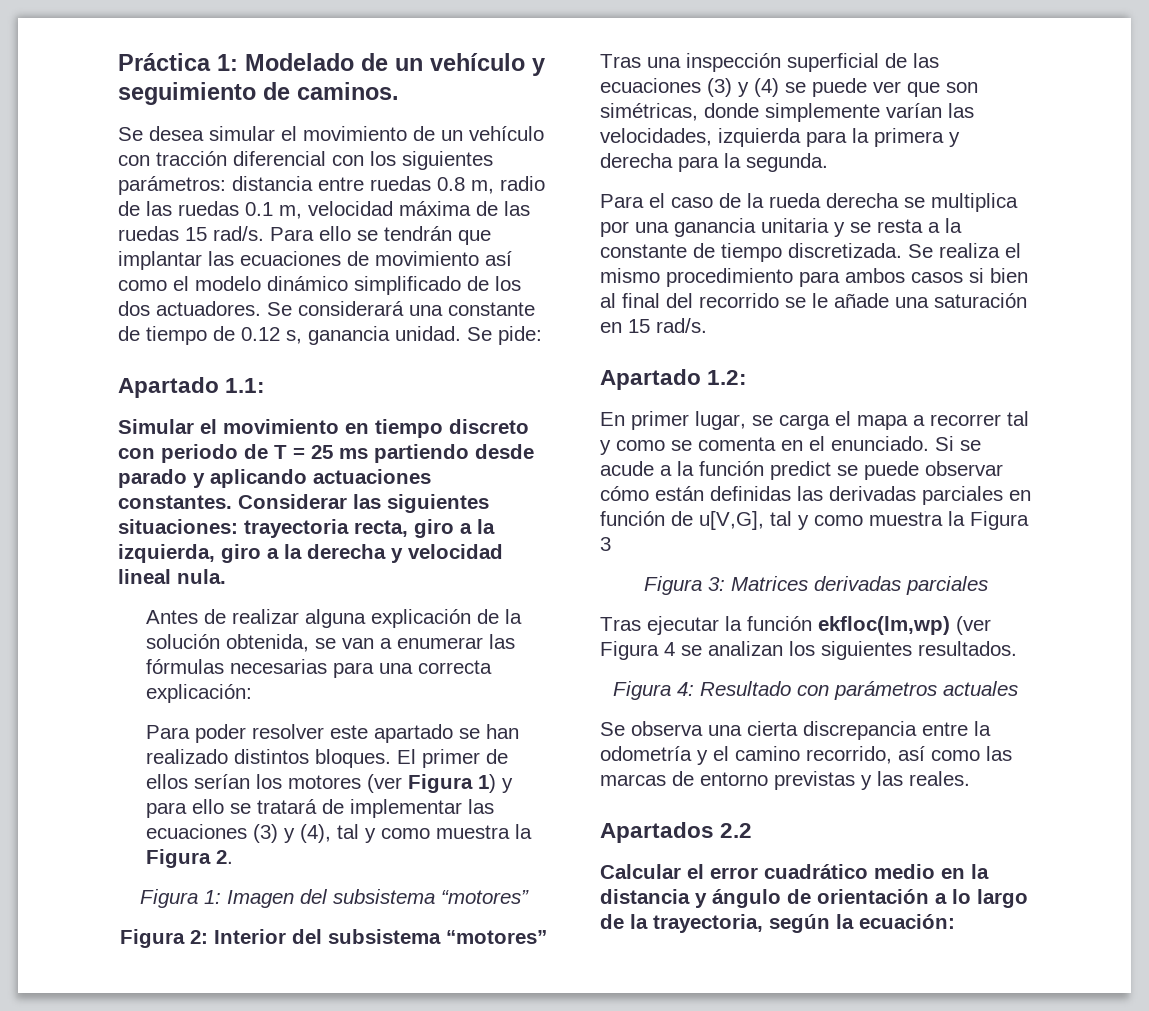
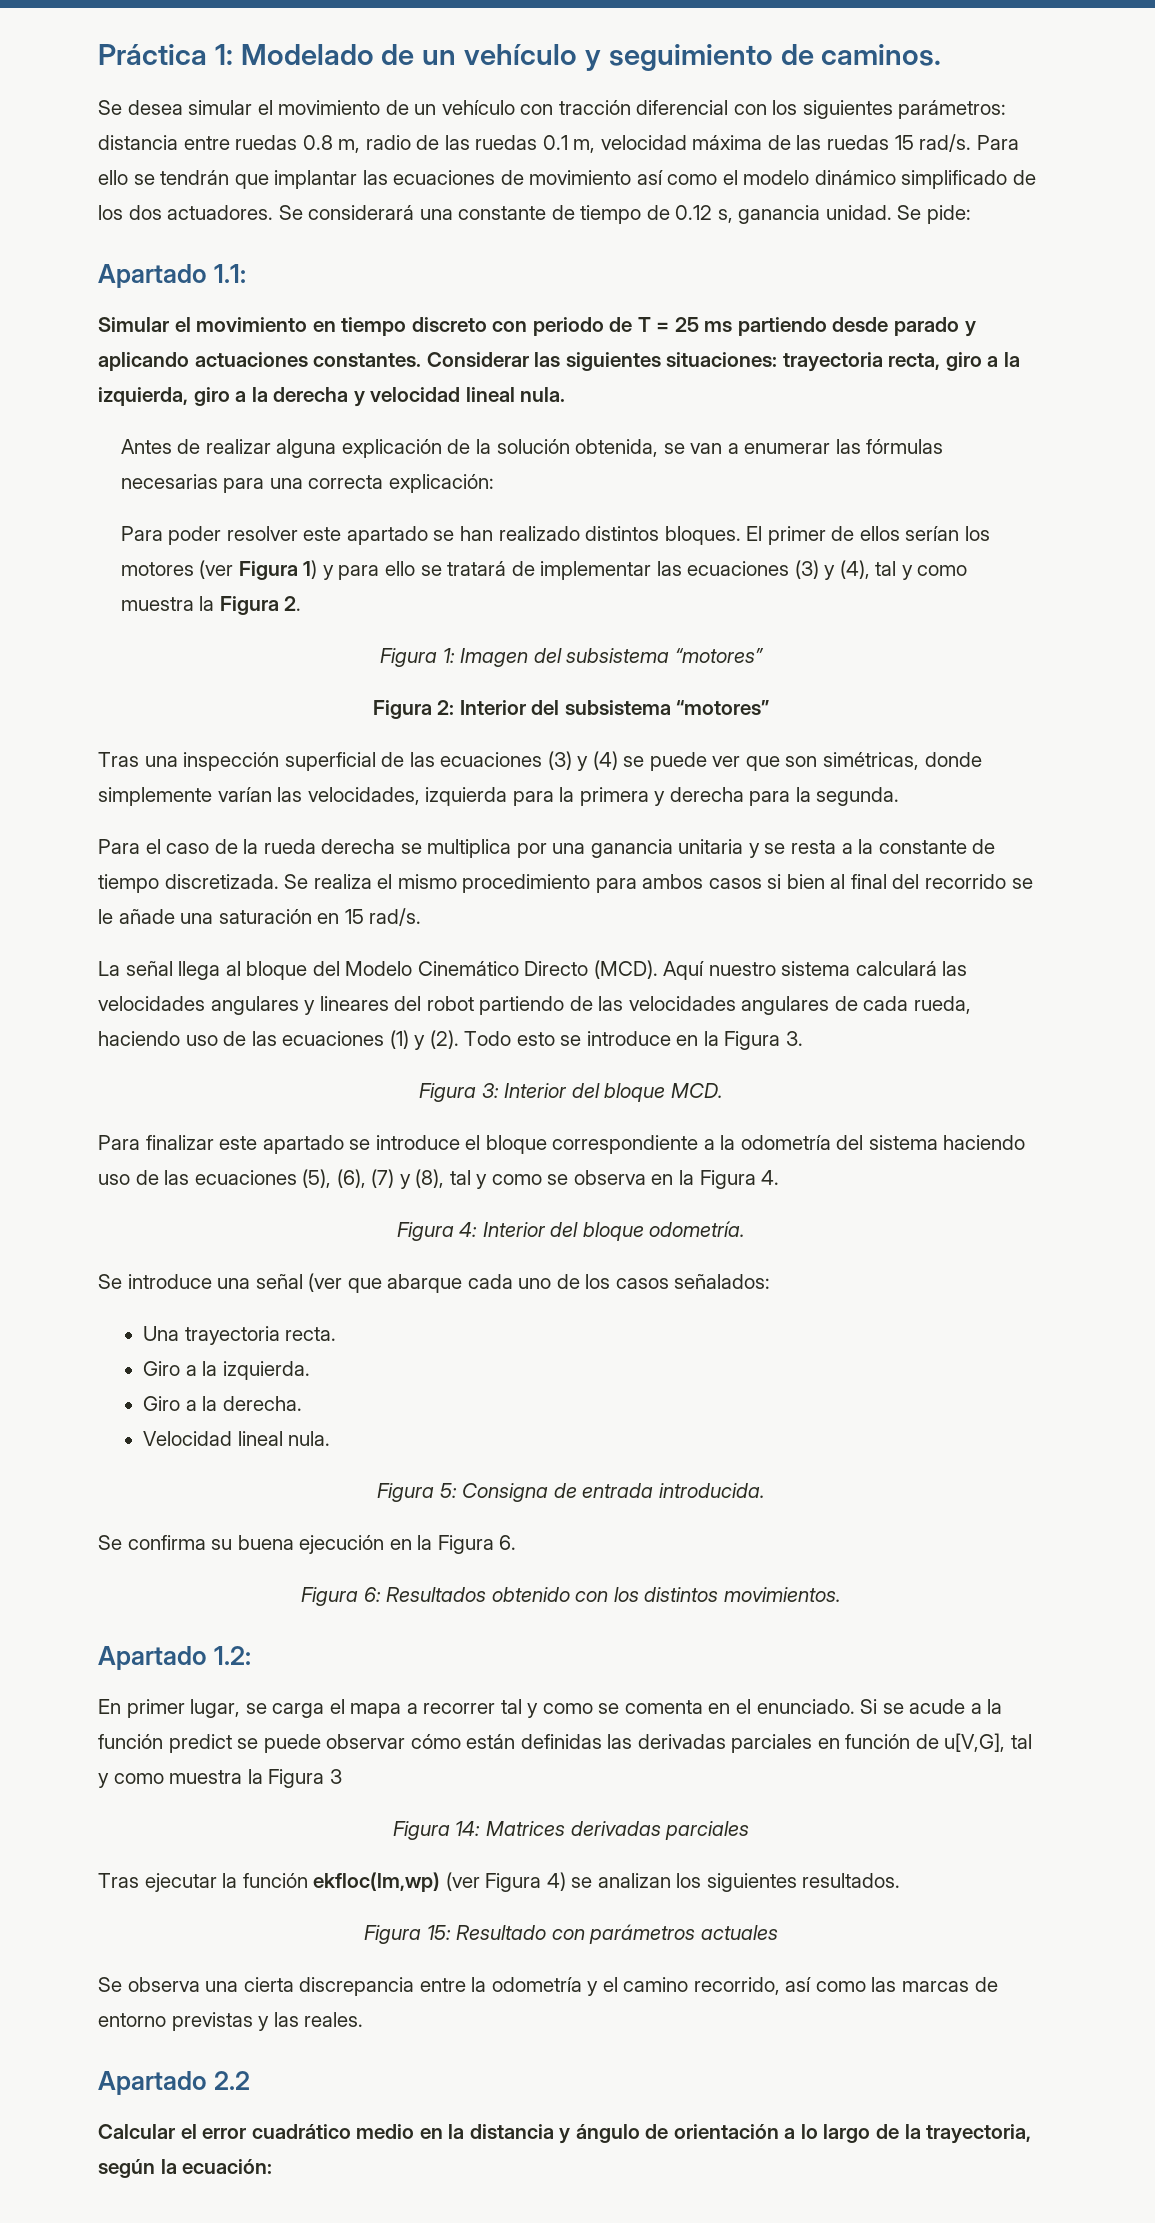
(707, 325) none -> [98,960,968,980] [98,996,971,1015] [98,1030,804,1050] [419,1083,723,1102] [98,1135,1026,1154] [98,1169,780,1189] [396,1221,746,1241] [98,1273,771,1293] [143,1326,337,1345] [143,1361,310,1380] [143,1396,302,1411] [143,1431,331,1446] [377,1483,765,1502] [98,1535,517,1554] [301,1587,841,1606] // La señal llega al bloque del Modelo Cinemático Directo (MCD). Aquí nuestro sistema calculará las velocidades angulares y lineares del robot partiendo de las velocidades angulares de cada rueda, haciendo uso de las ecuaciones (1) y (2). Todo esto se introduce en la Figura 3. // Figura 3: Interior del bloque MCD. // Para finalizar este apartado se introduce el bloque correspondiente a la odometría del sistema haciendo uso de las ecuaciones (5), (6), (7) y (8), tal y como se observa en la Figura 4. // Figura 4: Interior del bloque odometría. // Se introduce una señal (ver que abarque cada uno de los casos señalados: // Una trayectoria recta. // Giro a la izquierda. // Giro a la derecha. // Velocidad lineal nula. // Figura 5: Consigna de entrada introducida. // Se confirma su buena ejecución en la Figura 6. // Figura 6: Resultados obtenido con los distintos movimientos.
[707,577,725,591] 3: -> [455,1821,481,1836] 14:
[664,642,675,656] 4 -> [546,1872,566,1891] 4)
[677,682,694,696] 4: -> [426,1925,451,1940] 15:
[600,822,714,843] Apartados -> [98,2071,207,2095] Apartado

